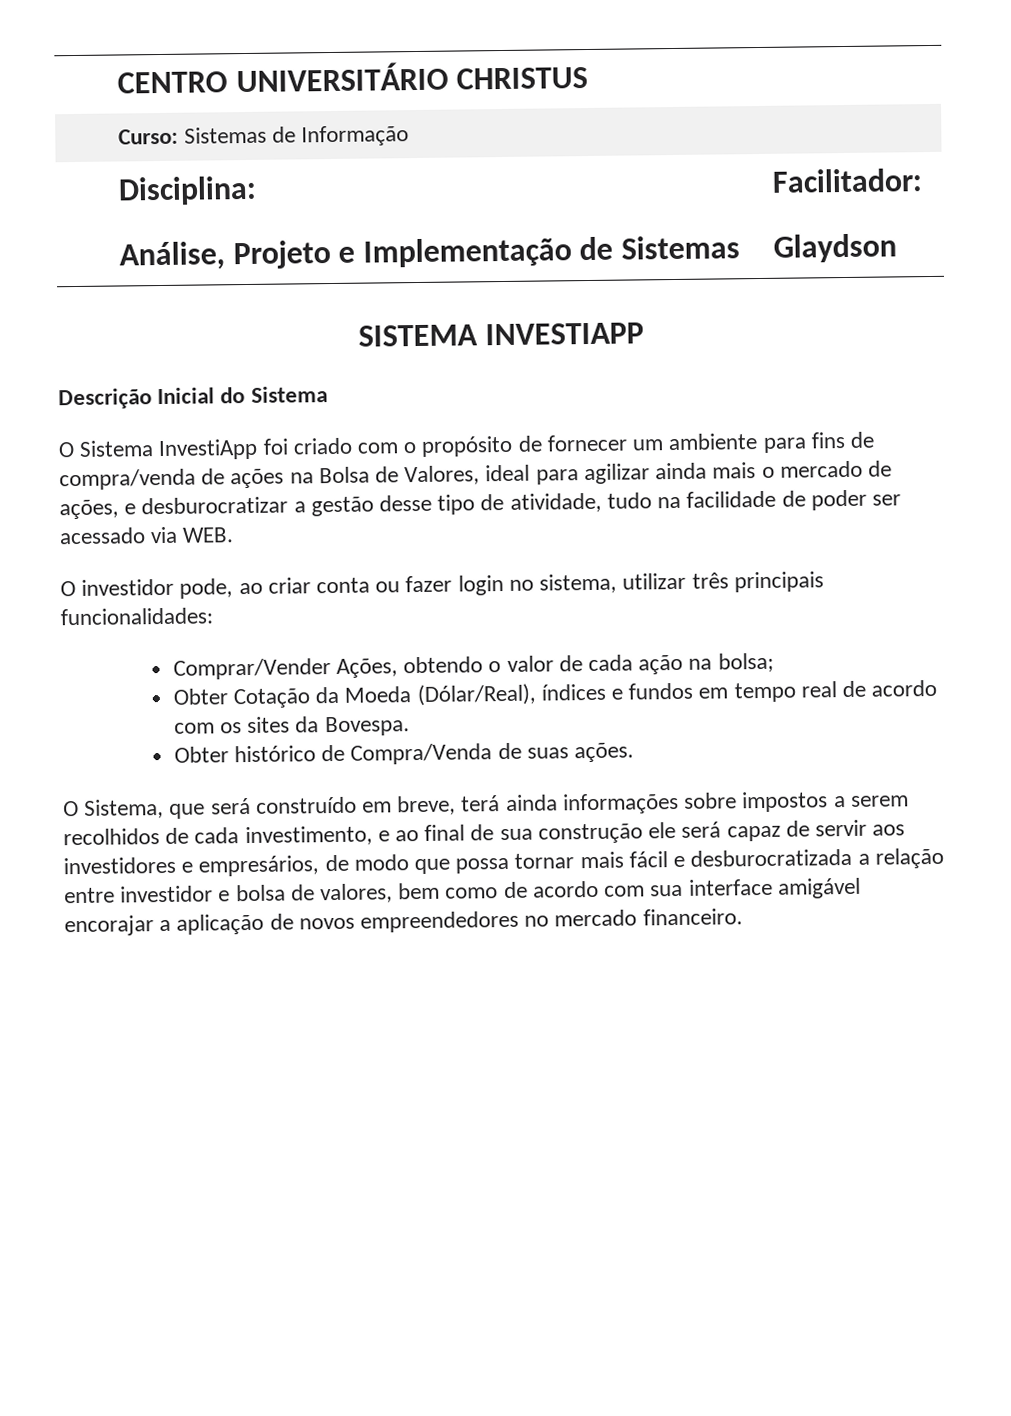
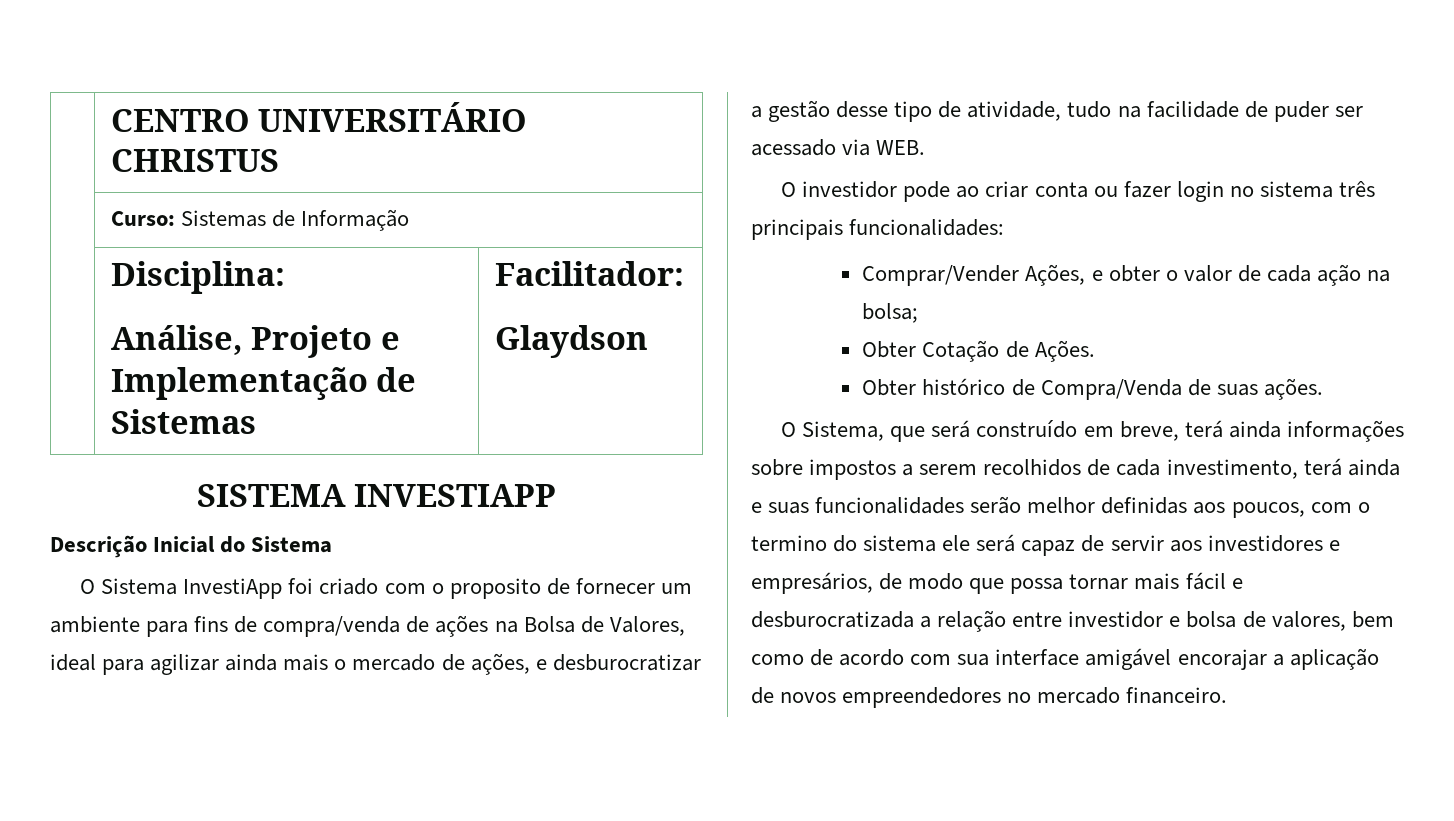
[421,435,514,457] propósito -> [449,578,541,599] proposito
[810,489,867,511] poder -> [1273,101,1329,122] puder
[179,578,234,599] pode, -> [903,181,951,202] pode
[539,572,687,594] sistema, utilizar -> [1259,181,1333,198] sistema
[403,656,484,674] obtendo -> [1091,265,1160,282] e obter
[315,679,938,707] [173,716,410,737] da Moeda (Dólar/Real), índices e fundos em tempo real de acordo com os sites da Bovespa. -> [1005,340,1095,362] de Ações.
[377,823,643,844] e ao final de sua construção -> [1303,458,1400,476] [751,496,1370,518] [751,535,937,552] terá ainda e suas funcionalidades serão melhor definidas aos poucos, com o termino do sistema

